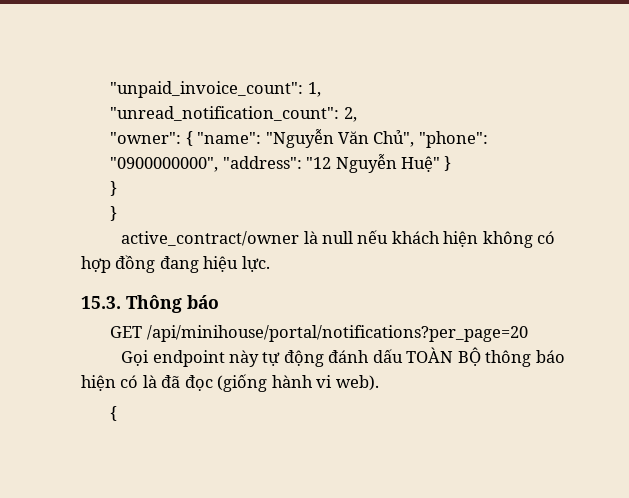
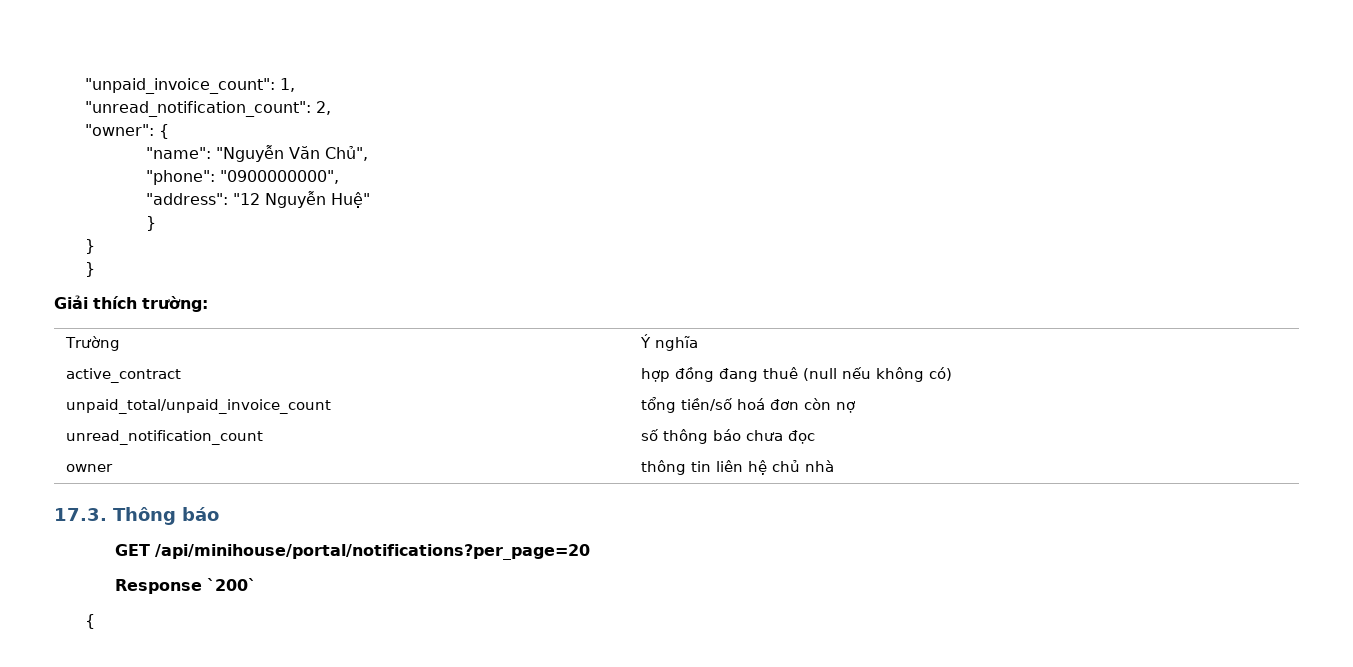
(193, 138) none -> (169, 131) //
(415, 138) none -> (368, 153) //
(219, 164) none -> (339, 177) //
(440, 164) none -> (370, 200) //
[121,230,556,248] [81,255,270,273] [81,295,219,313] [110,325,528,342] [121,347,565,367] [81,374,379,392] active_contract/owner là null nếu khách hiện không có hợp đồng đang hiệu lực. // 15.3. Thông báo // GET /api/minihouse/portal/notifications?per_page=20 // Gọi endpoint này tự động đánh dấu TOÀN BỘ thông báo hiện có là đã đọc (giống hành vi web). -> [54,295,208,312] [65,336,121,351] [640,334,699,351] [66,368,182,383] [641,367,953,382] [66,399,332,414] [641,397,857,413] [66,430,264,445] [641,429,816,444] [66,464,114,472] [641,460,835,475] [54,507,219,525] [115,544,591,560] [115,578,257,594] Giải thích trường: // Trường | Ý nghĩa // active_contract | hợp đồng đang thuê (null nếu không có) // unpaid_total/unpaid_invoice_count | tổng tiền/số hoá đơn còn nợ // unread_notification_count | số thông báo chưa đọc // owner | thông tin liên hệ chủ nhà // 17.3. Thông báo // GET /api/minihouse/portal/notifications?per_page=20 // Response `200`

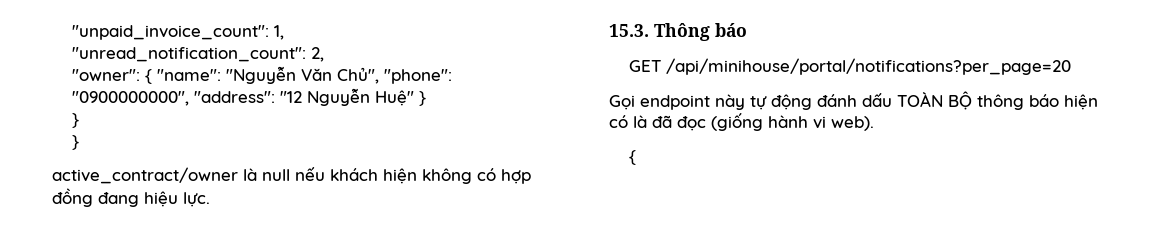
(169, 131) // -> (153, 76) none
(368, 153) // -> (380, 75) none
(339, 177) // -> (190, 98) none
(370, 200) // -> (415, 98) none
[54,295,208,312] [65,336,121,351] [640,334,699,351] [66,368,182,383] [641,367,953,382] [66,399,332,414] [641,397,857,413] [66,430,264,445] [641,429,816,444] [66,464,114,472] [641,460,835,475] [54,507,219,525] [115,544,591,560] [115,578,257,594] Giải thích trường: // Trường | Ý nghĩa // active_contract | hợp đồng đang thuê (null nếu không có) // unpaid_total/unpaid_invoice_count | tổng tiền/số hoá đơn còn nợ // unread_notification_count | số thông báo chưa đọc // owner | thông tin liên hệ chủ nhà // 17.3. Thông báo // GET /api/minihouse/portal/notifications?per_page=20 // Response `200` -> [52,167,531,184] [52,188,210,207] [609,23,747,41] [629,58,1072,75] [609,91,1098,110] [609,113,874,131] active_contract/owner là null nếu khách hiện không có hợp đồng đang hiệu lực. // 15.3. Thông báo // GET /api/minihouse/portal/notifications?per_page=20 // Gọi endpoint này tự động đánh dấu TOÀN BỘ thông báo hiện có là đã đọc (giống hành vi web).

